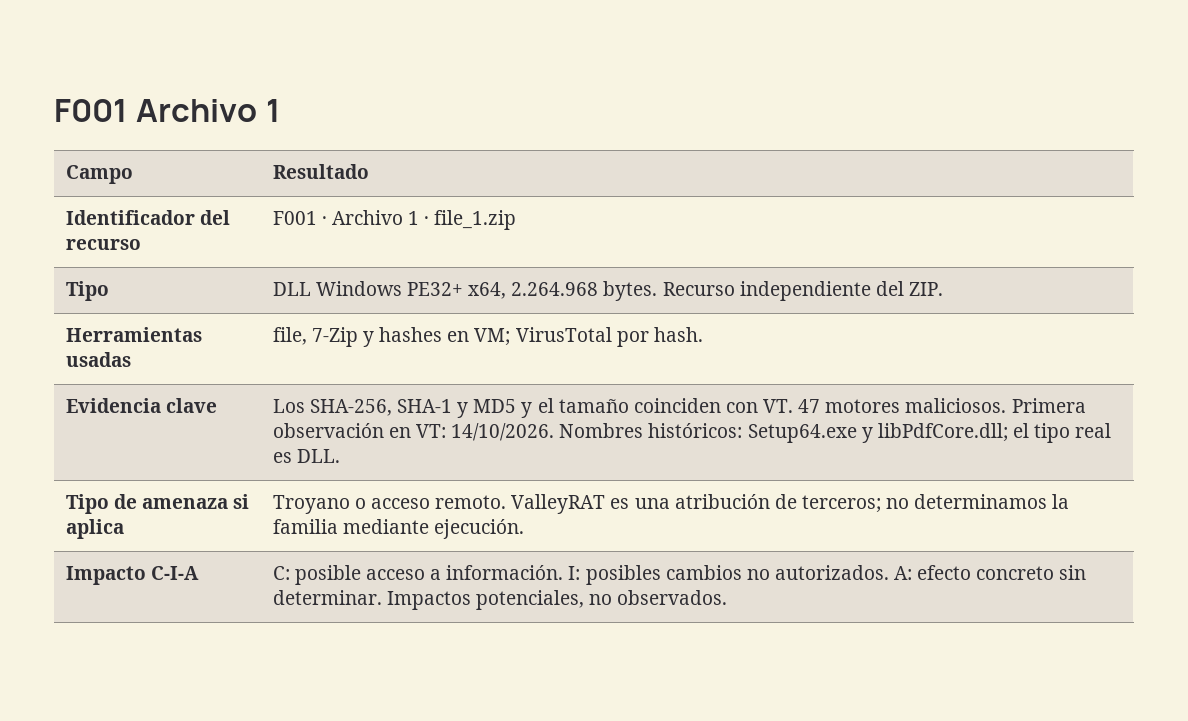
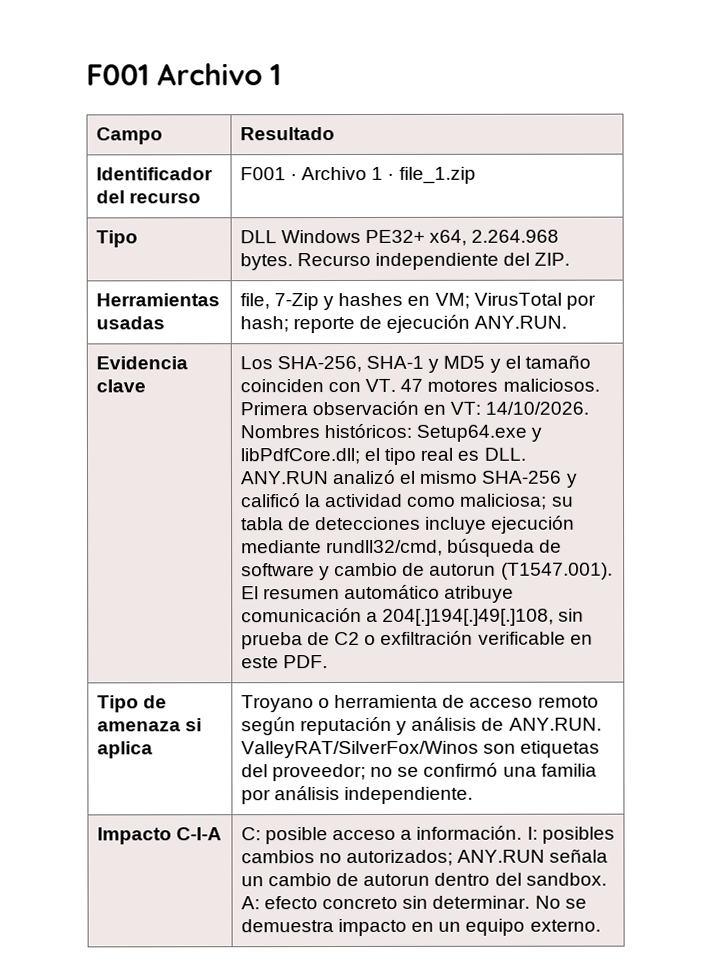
[653,327,703,342] hash. -> [239,314,568,334] hash; reporte de ejecución ANY.RUN.
(340, 456) none -> [239,469,578,488] [240,493,574,510] [240,515,576,534] [240,538,563,557] [240,562,613,581] [240,584,515,603] [240,607,585,626] [240,630,593,650] [240,655,329,669] ANY.RUN analizó el mismo SHA-256 y calificó la actividad como maliciosa; su tabla de detecciones incluye ejecución mediante rundll32/cmd, búsqueda de software y cambio de autorun (T1547.001). El resumen automático atribuye comunicación a 204[.]194[.]49[.]108, sin prueba de C2 o exfiltración verificable en este PDF.
[370,494,1070,514] [272,519,524,539] acceso remoto. ValleyRAT es una atribución de terceros; no determinamos la familia mediante ejecución. -> [334,694,599,709] [240,716,602,736] [240,740,601,759] [240,762,597,782] [240,786,474,805] herramienta de acceso remoto según reputación y análisis de ANY.RUN. ValleyRAT/SilverFox/Winos son etiquetas del proveedor; no se confirmó una familia por análisis independiente.
[774,565,889,580] autorizados. -> [346,848,609,867] [240,872,607,887] autorizados; ANY.RUN señala un cambio de autorun dentro del sandbox.
[386,590,728,610] Impactos potenciales, no observados. -> [534,895,587,909] [240,918,601,937] No se demuestra impacto en un equipo externo.

